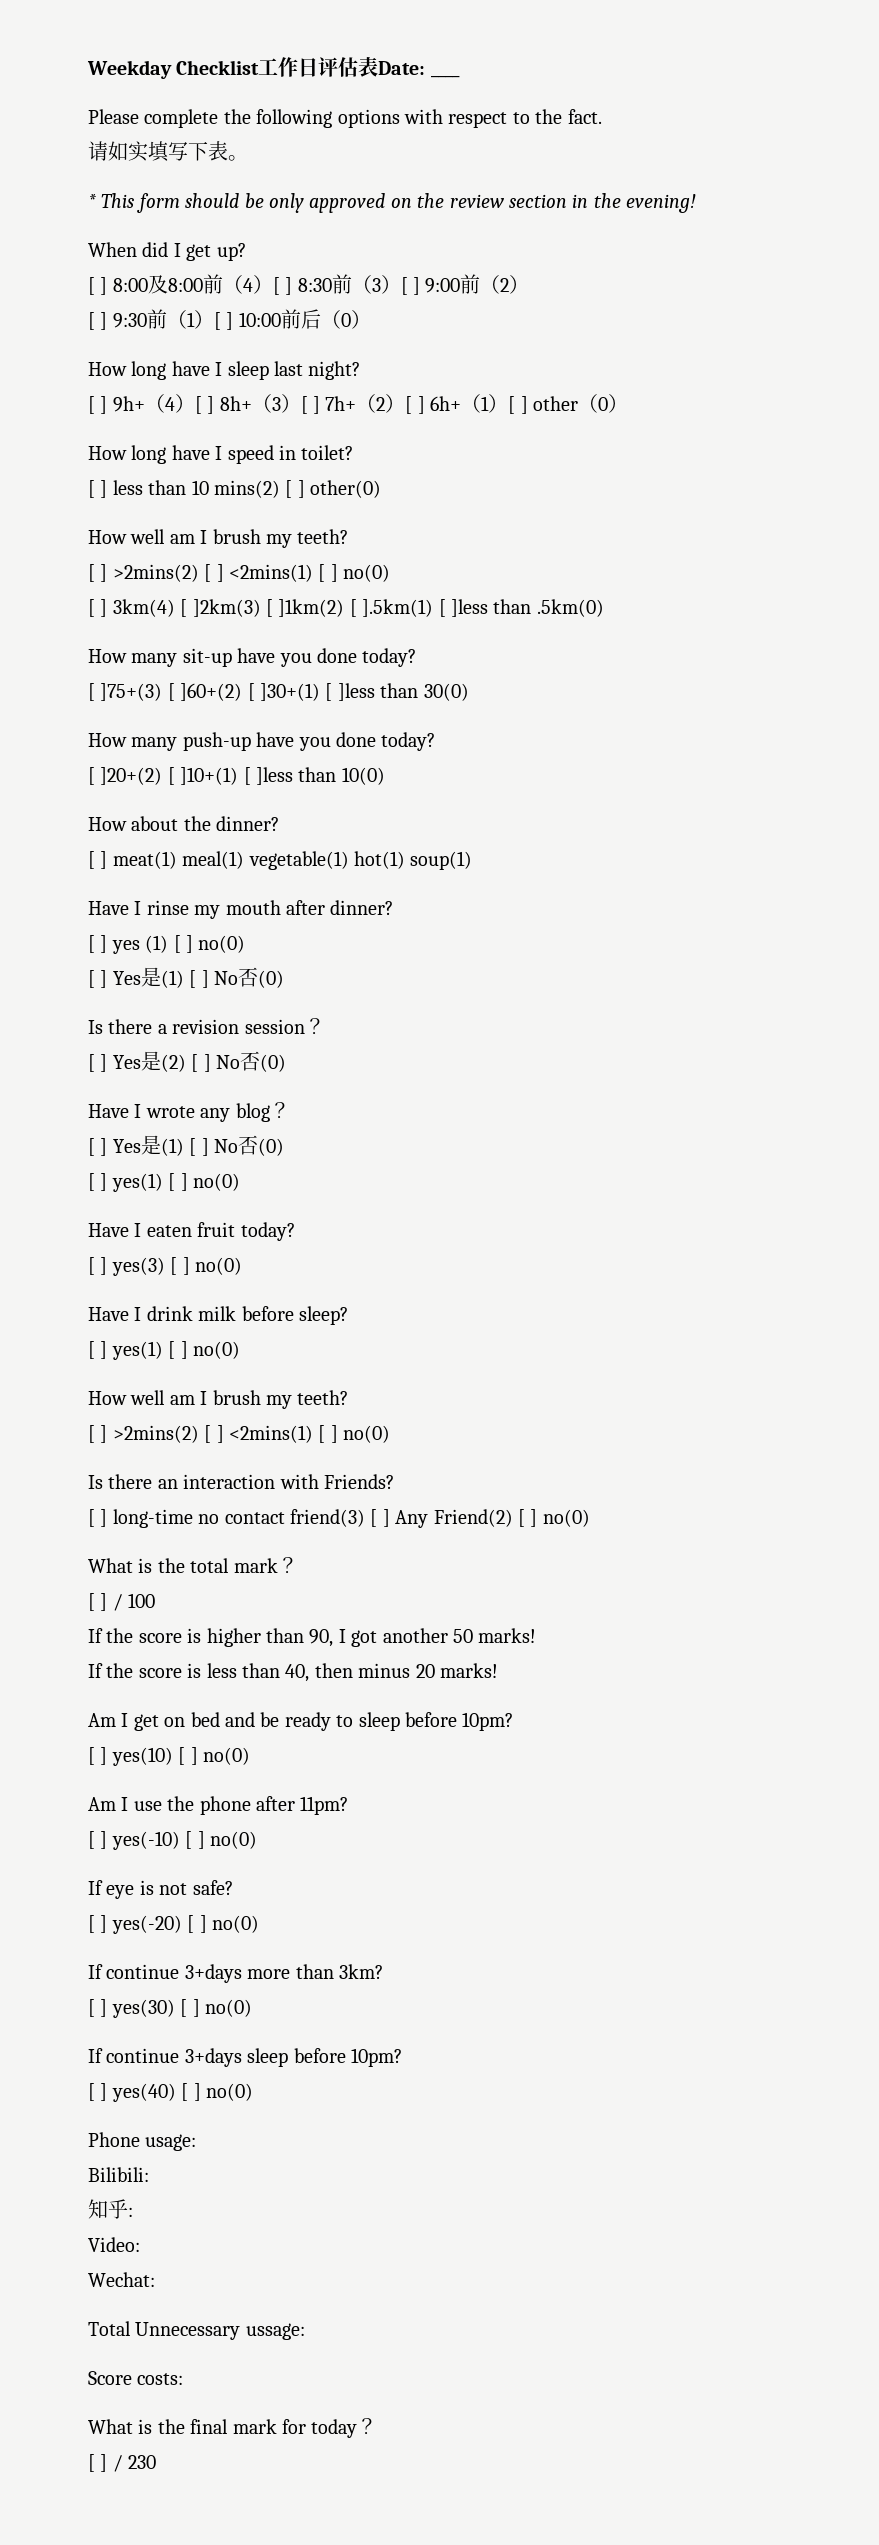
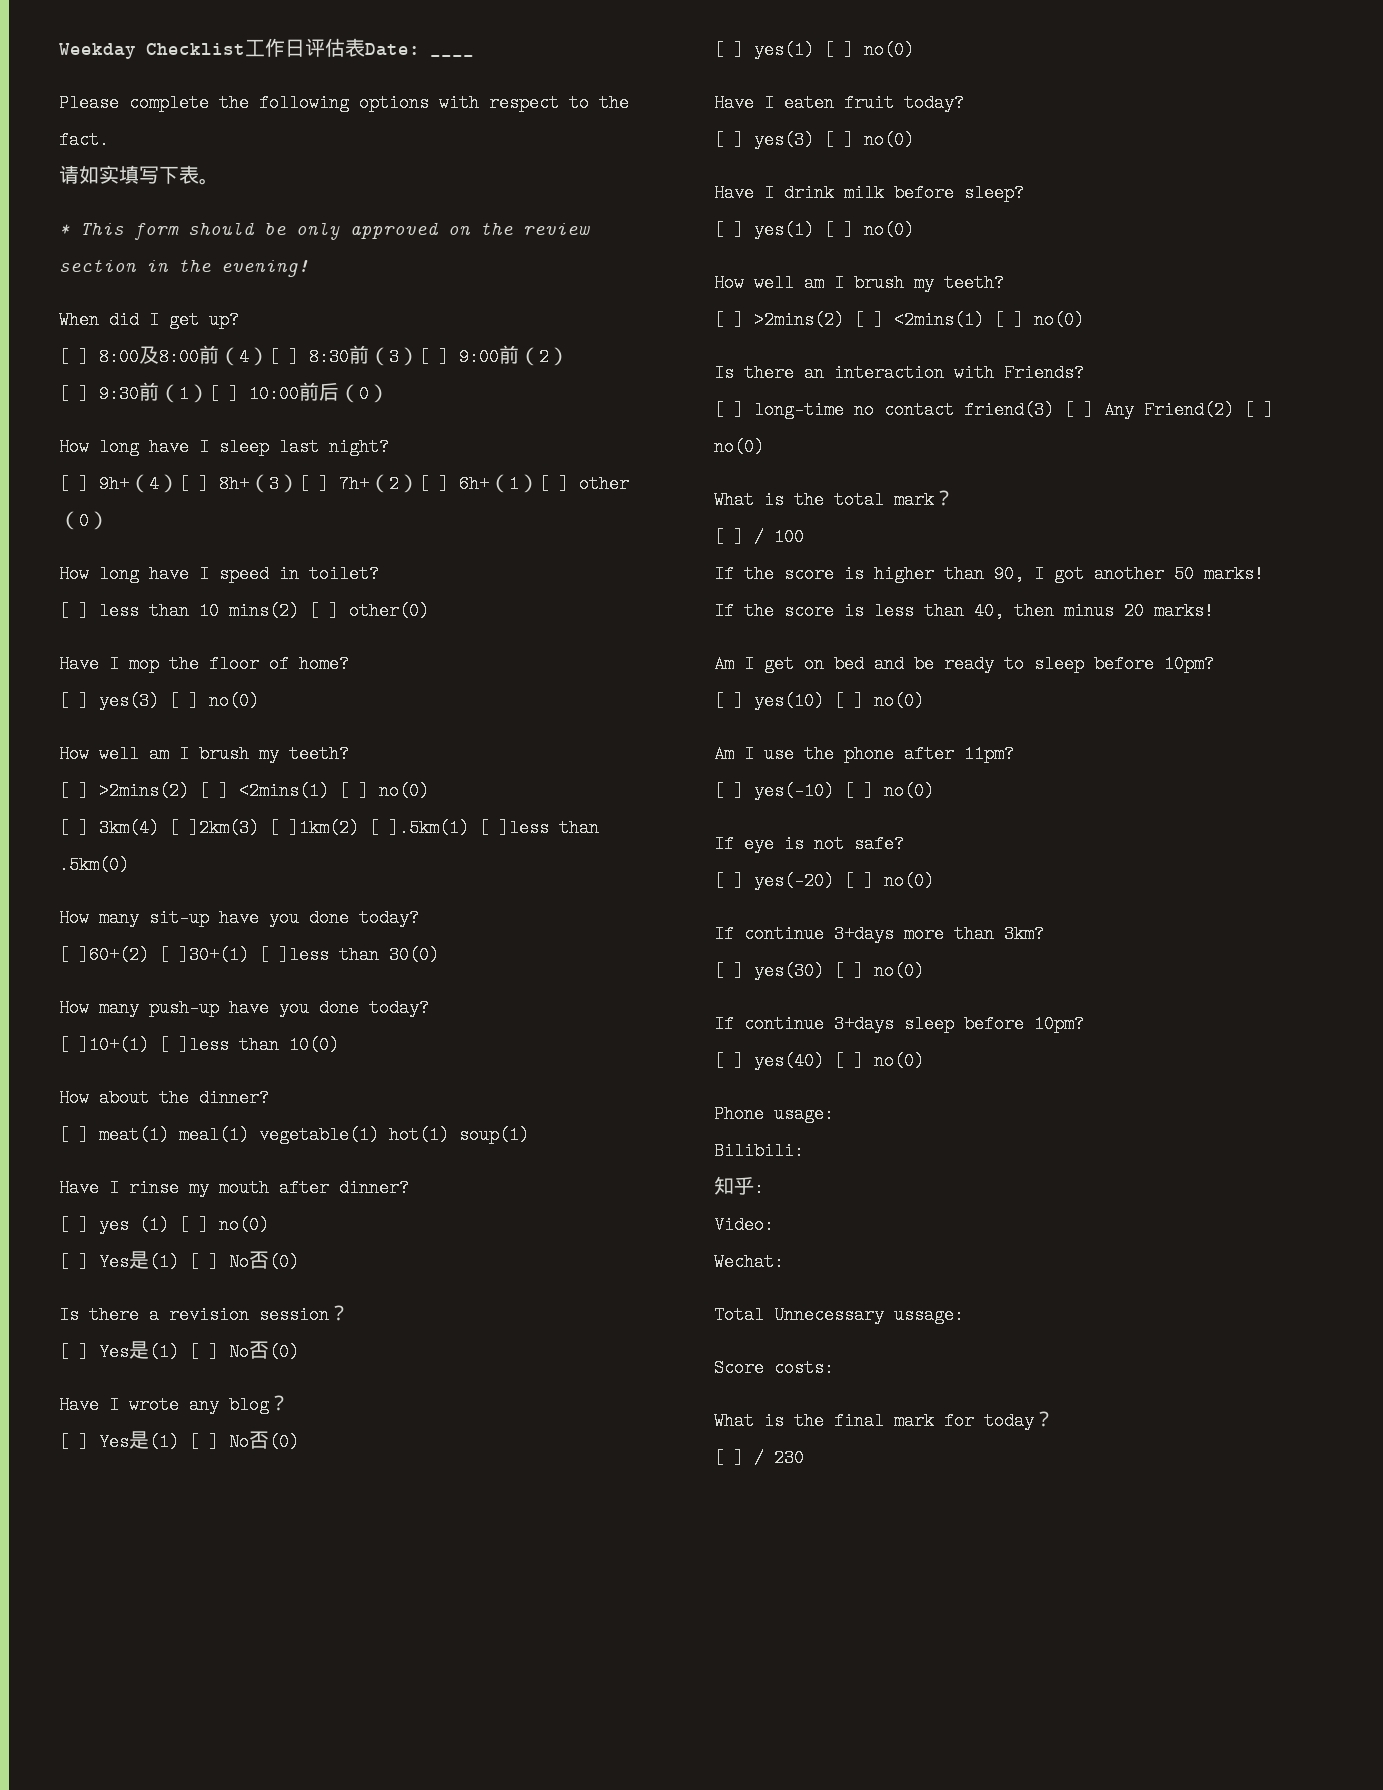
(382, 489) none -> [59,655,349,673] [59,692,259,710] // Have I mop the floor of home? // [ ] yes(3) [ ] no(0)
[100,683,175,701] ]75+(3) [ -> (69, 955) none
[100,767,175,785] ]20+(2) [ -> (69, 1045) none
[160,1054,186,1072] (2) -> [149,1343,179,1361] (1)

